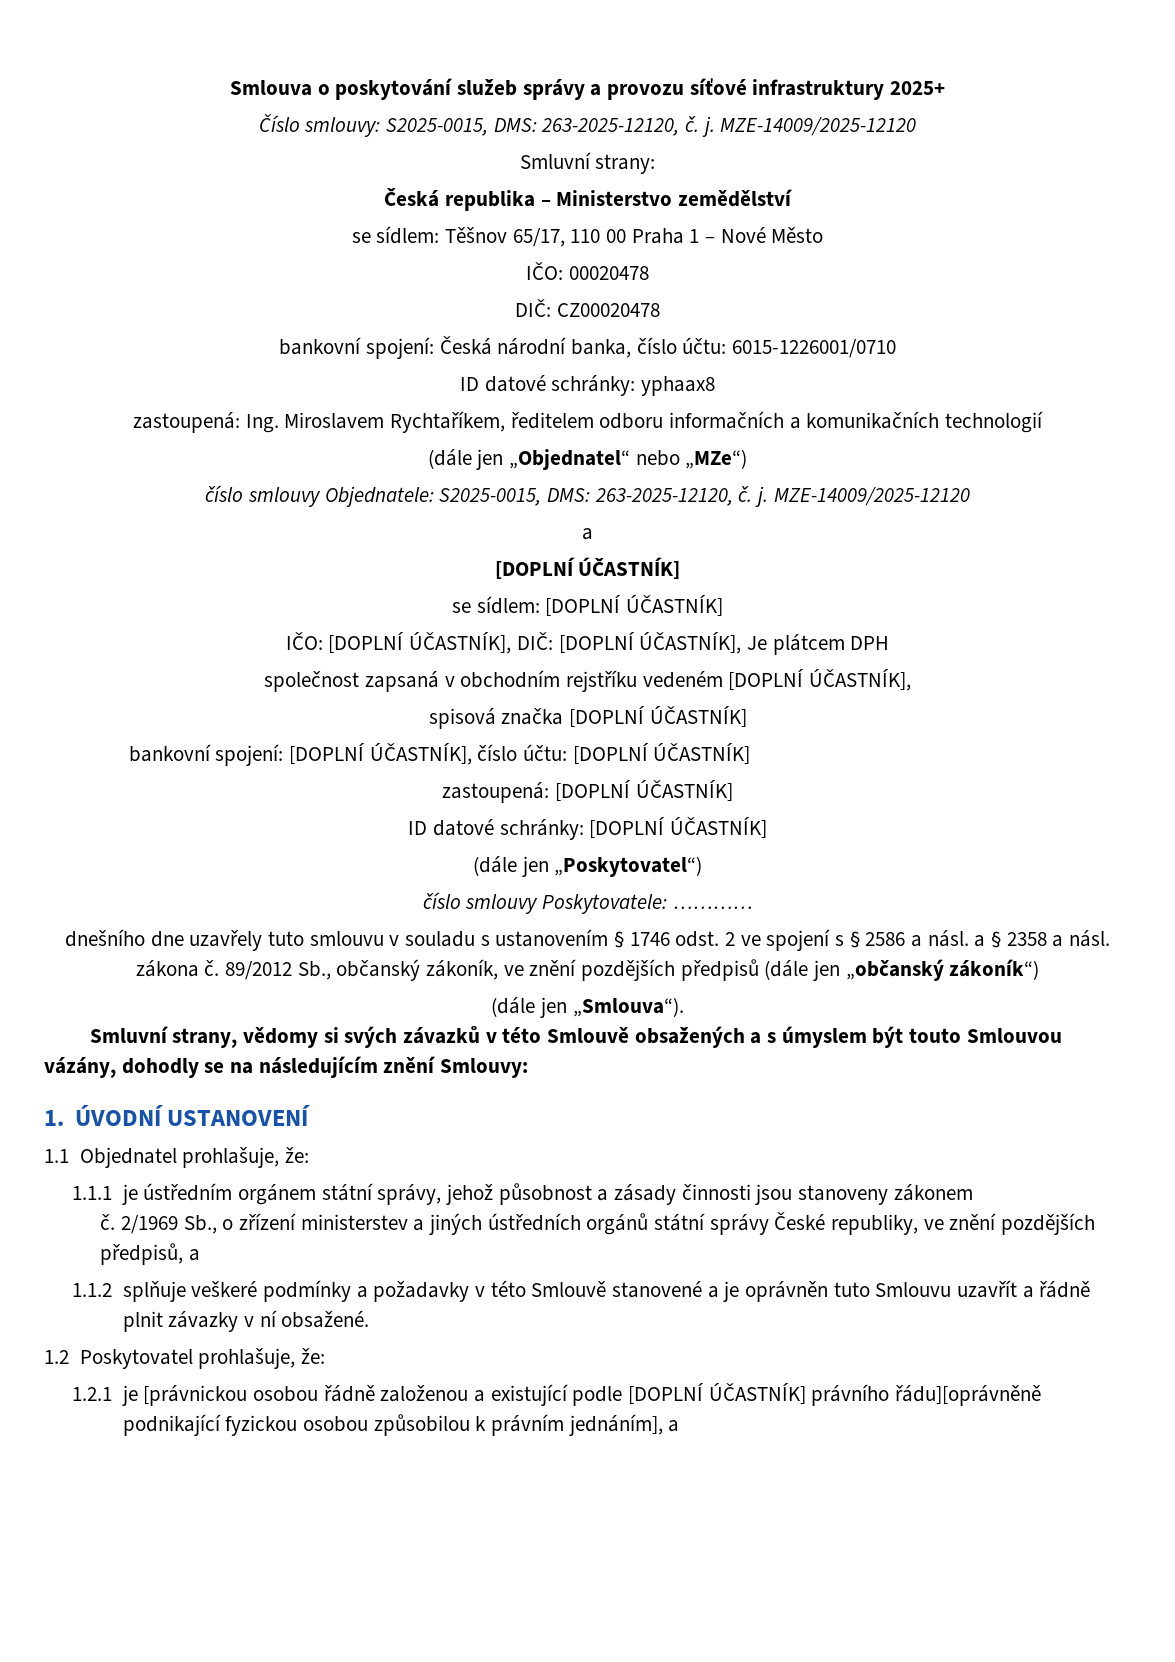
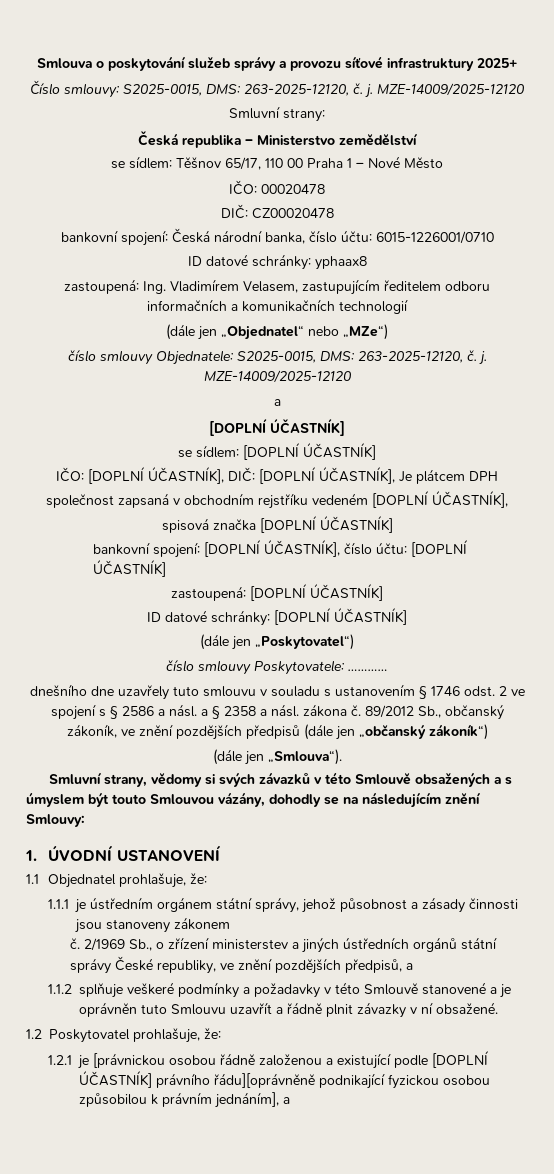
[284,411,505,433] Miroslavem Rychtaříkem, -> [170,279,380,295] Vladimírem Velasem, zastupujícím

